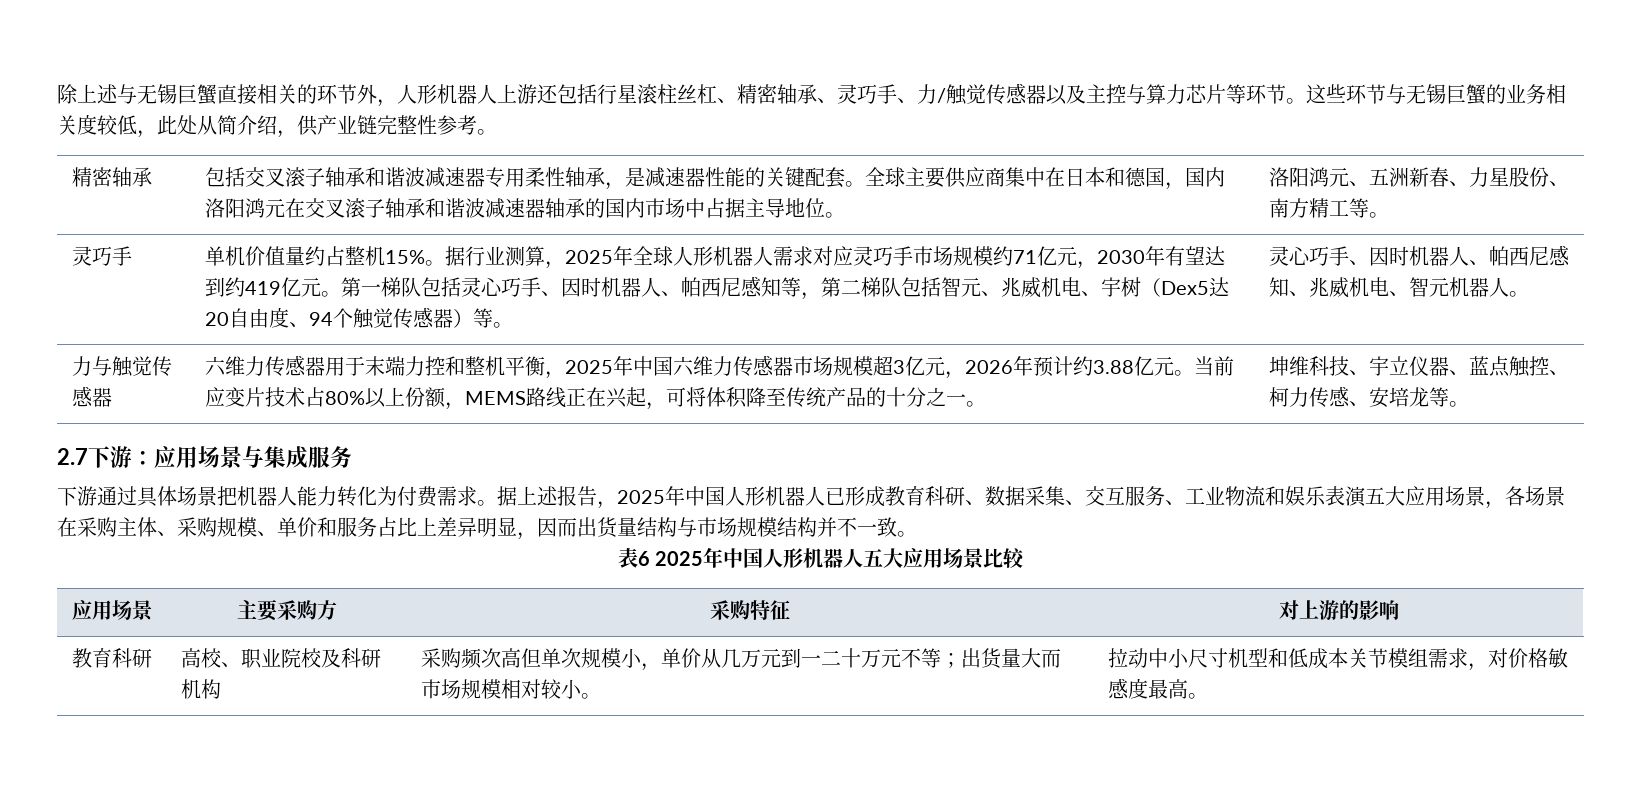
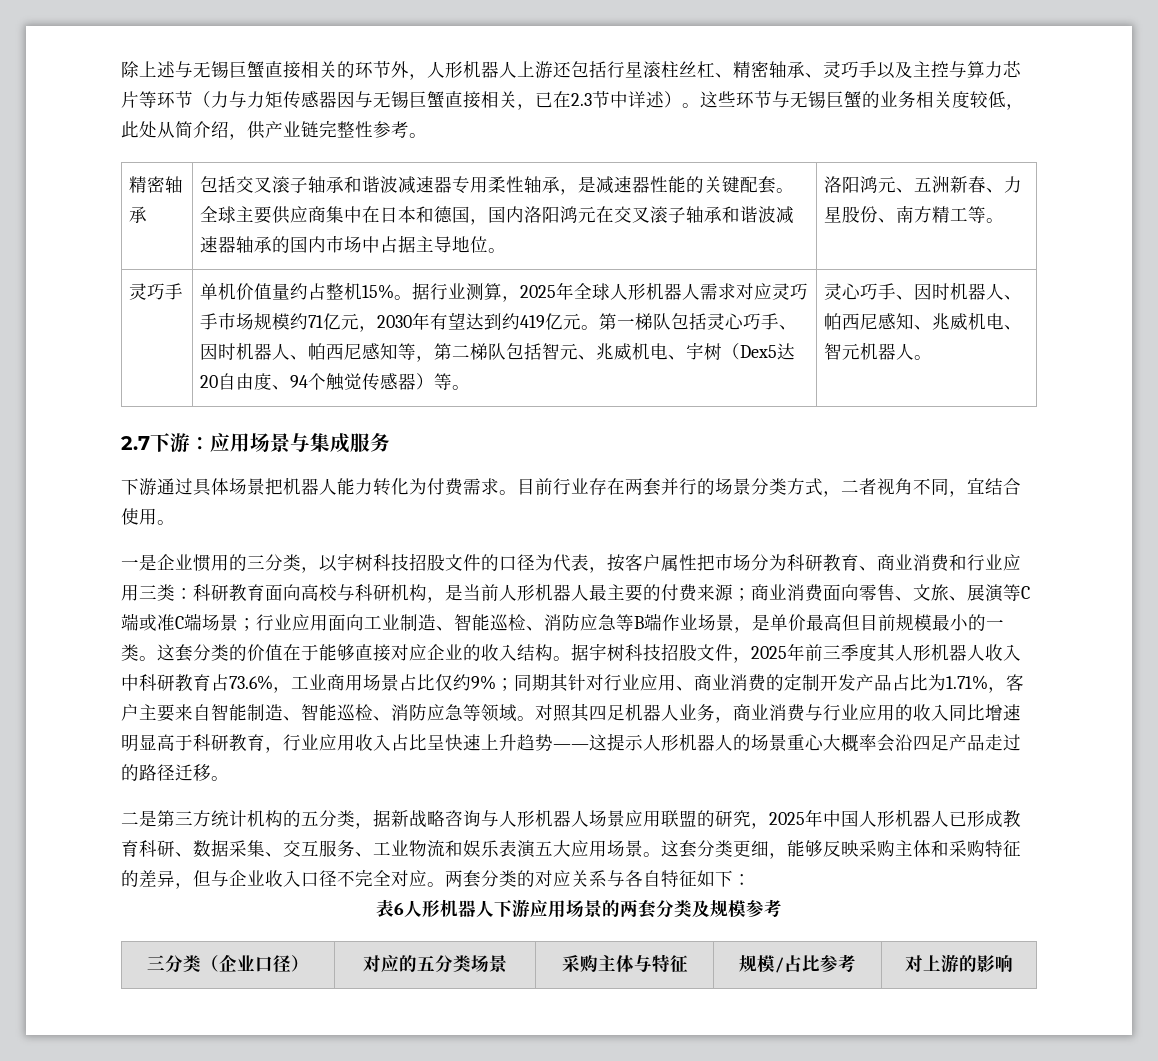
[897,83,1046,105] 、力/触觉传感器 -> (877, 69) none
(1286, 94) none -> [193,91,682,110] （力与力矩传感器因与无锡巨蟹直接相关，已在2.3节中详述）
[71,356,172,377] [71,386,112,407] [204,355,1234,379] [204,387,986,410] [1268,356,1569,377] [1268,386,1469,408] // 力与触觉传感器 | 六维力传感器用于末端力控和整机平衡，2025年中国六维力传感器市场规模超3亿元，2026年预计约3.88亿元。当前应变片技术占80%以上份额，MEMS路线正在兴起，可将体积降至传统产品的十分之一。 | 坤维科技、宇立仪器、蓝点触控、柯力传感、安培龙等。 -> (933, 357) none
[497,486,597,506] 据上述报告 -> [517,478,1021,497] [121,508,175,525] [121,553,1021,573] [121,583,1030,603] [121,613,1004,633] [121,643,1021,663] [121,673,1024,693] [121,703,1021,723] [121,733,1021,753] [121,764,229,781] [121,809,751,829] 目前行业存在两套并行的场景分类方式，二者视角不同，宜结合使用。 // 一是企业惯用的三分类，以宇树科技招股文件的口径为代表，按客户属性把市场分为科研教育、商业消费和行业应用三类：科研教育面向高校与科研机构，是当前人形机器人最主要的付费来源；商业消费面向零售、文旅、展演等C端或准C端场景；行业应用面向工业制造、智能巡检、消防应急等B端作业场景，是单价最高但目前规模最小的一类。这套分类的价值在于能够直接对应企业的收入结构。据宇树科技招股文件，2025年前三季度其人形机器人收入中科研教育占73.6%，工业商用场景占比仅约9%；同期其针对行业应用、商业消费的定制开发产品占比为1.71%，客户主要来自智能制造、智能巡检、消防应急等领域。对照其四足机器人业务，商业消费与行业应用的收入同比增速明显高于科研教育，行业应用收入占比呈快速上升趋势——这提示人形机器人的场景重心大概率会沿四足产品走过的路径迁移。 // 二是第三方统计机构的五分类，据新战略咨询与人形机器人场景应用联盟的研究
[1485,486,1565,509] [57,517,917,540] ，各场景在采购主体、采购规模、单价和服务占比上差异明显，因而出货量结构与市场规模结构并不一致。 -> [643,840,1021,859] [121,869,751,889] 。这套分类更细，能够反映采购主体和采购特征的差异，但与企业收入口径不完全对应。两套分类的对应关系与各自特征如下：
[655,547,1026,569] [72,600,153,621] [236,600,337,621] [710,600,790,620] [1278,600,1399,620] [71,648,152,668] [180,648,381,669] [180,679,221,699] [420,648,1061,671] [420,679,601,699] [1107,648,1568,671] [1107,678,1208,699] 2025年中国人形机器人五大应用场景比较 // 应用场景 | 主要采购方 | 采购特征 | 对上游的影响 // 教育科研 | 高校、职业院校及科研机构 | 采购频次高但单次规模小，单价从几万元到一二十万元不等；出货量大而市场规模相对较小。 | 拉动中小尺寸机型和低成本关节模组需求，对价格敏感度最高。 -> [404,899,782,918] [147,954,309,973] [363,955,507,973] [561,954,688,973] [739,954,856,973] [905,954,1013,973] 人形机器人下游应用场景的两套分类及规模参考 // 三分类（企业口径） | 对应的五分类场景 | 采购主体与特征 | 规模/占比参考 | 对上游的影响

